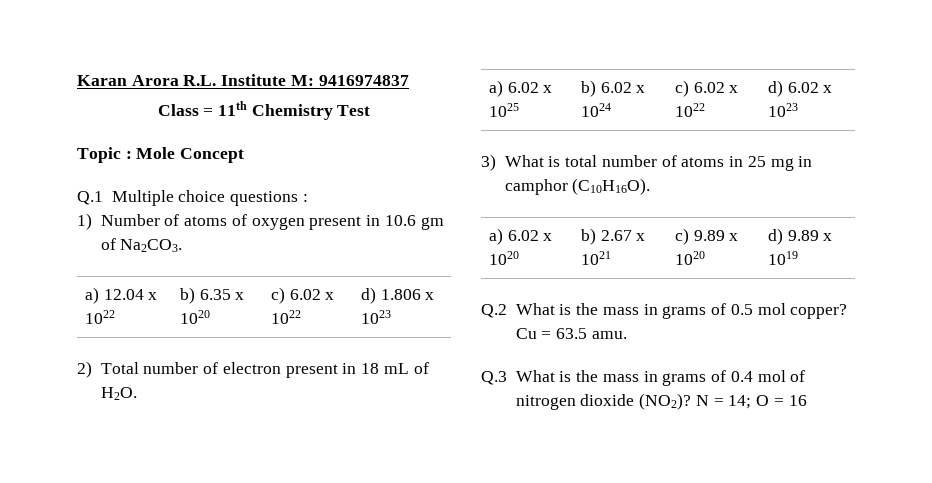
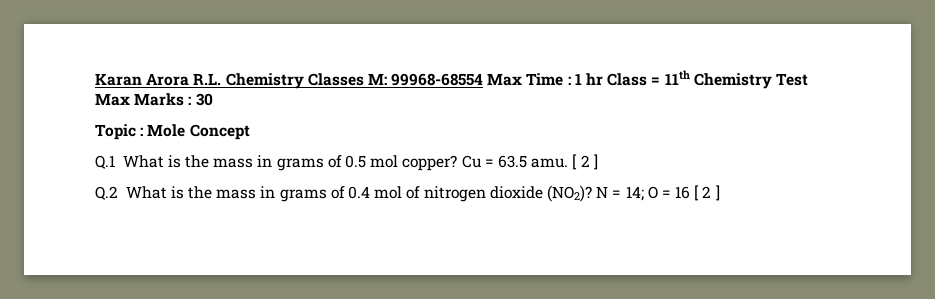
[221,74,409,86] Institute M: 9416974837 // -> [225,73,604,89] Chemistry Classes M: 99968-68554 Max Time : 1 hr
(371, 110) none -> [95,93,213,106] Max Marks : 30
[111,190,308,206] [77,213,444,230] [100,238,183,252] [84,287,158,304] [84,310,115,324] [179,287,245,304] [179,310,210,324] [270,287,335,304] [270,310,301,324] [360,287,435,304] [360,310,391,324] [77,361,429,378] [100,387,137,400] [488,80,553,97] [488,103,519,117] [580,80,646,97] [580,103,611,117] [674,80,739,97] [674,103,705,117] [767,80,833,97] [767,103,798,117] [481,154,813,171] [504,178,651,195] [488,228,553,245] [488,251,519,265] [580,228,646,245] [580,251,611,265] [674,228,739,245] [674,251,705,265] [767,228,833,245] [767,251,798,265] [481,304,507,318] Multiple choice questions : // 1) Number of atoms of oxygen present in 10.6 gm of Na2CO3. // a) 12.04 x 1022 | b) 6.35 x 1020 | c) 6.02 x 1022 | d) 1.806 x 1023 // 2) Total number of electron present in 18 mL of H2O. // a) 6.02 x 1025 | b) 6.02 x 1024 | c) 6.02 x 1022 | d) 6.02 x 1023 // 3) What is total number of atoms in 25 mg in camphor (C10H16O). // a) 6.02 x 1020 | b) 2.67 x 1021 | c) 9.89 x 1020 | d) 9.89 x 1019 // Q.2 -> (115, 162) none
[481,371,507,385] // Q.3 -> [572,154,598,170] [95,186,118,200] [ 2 ] // Q.2
(807, 400) none -> [694,185,720,201] [ 2 ]

